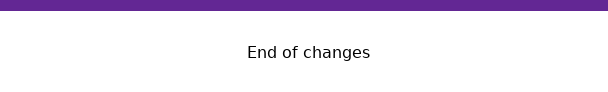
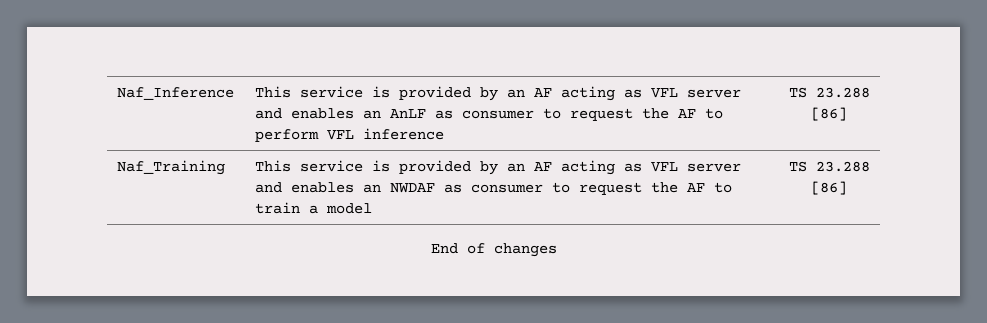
(246, 52) none -> [117,87,235,100] [255,86,742,101] [255,108,724,121] [255,128,445,142] [788,87,870,98] [811,107,847,121] [117,160,226,175] [255,160,742,175] [255,182,733,195] [255,202,373,214] [788,161,870,172] [811,181,847,195] Naf_Inference | This service is provided by an AF acting as VFL server and enables an AnLF as consumer to request the AF to perform VFL inference | TS 23.288 [86] // Naf_Training | This service is provided by an AF acting as VFL server and enables an NWDAF as consumer to request the AF to train a model | TS 23.288 [86] //

